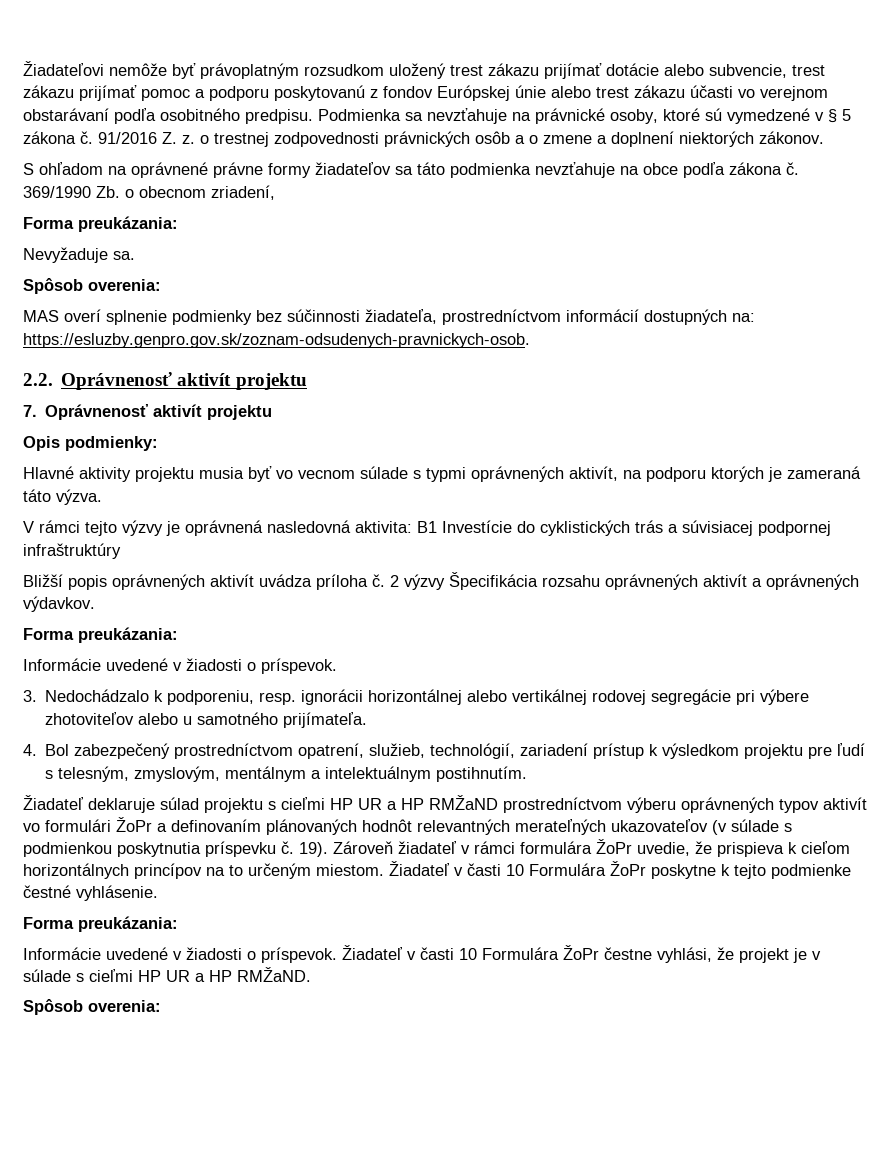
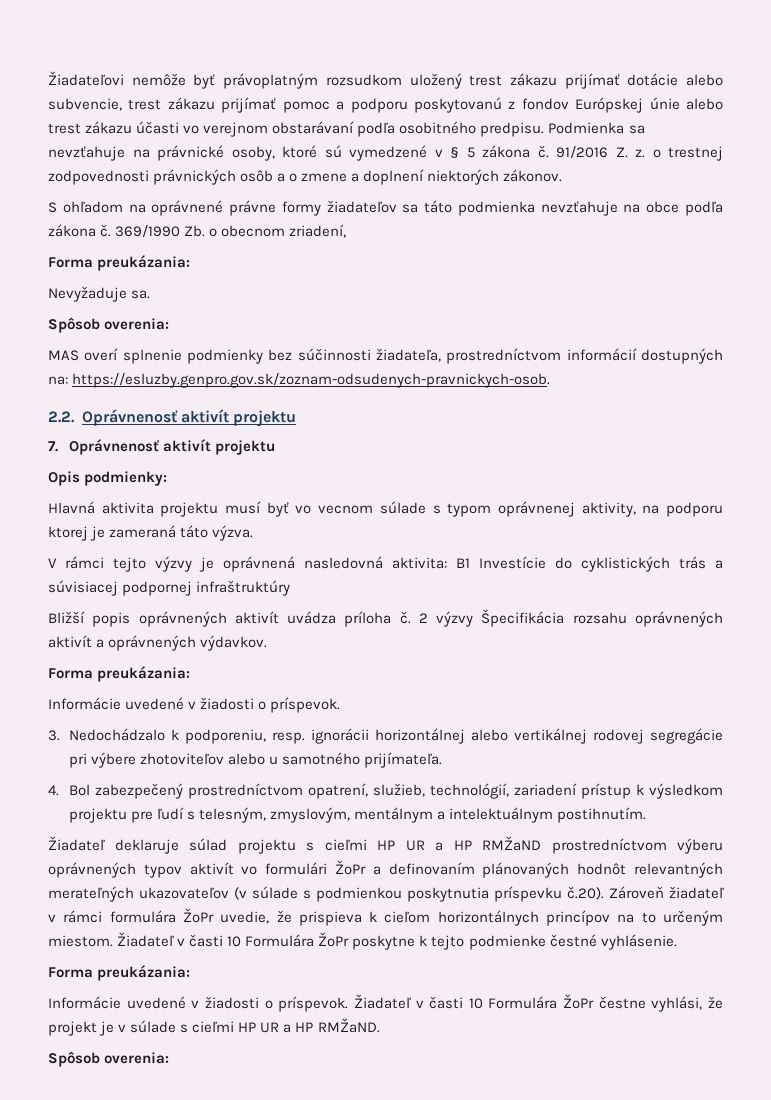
[23,466,244,482] Hlavné aktivity projektu musia -> [48,501,262,517] Hlavná aktivita projektu musí
[426,466,618,482] typmi oprávnených aktivít, -> [447,501,636,517] typom oprávnenej aktivity,
[711,466,764,482] ktorých -> [48,526,88,541] ktorej
[281,841,328,857] č. 19). -> [567,886,604,900] č.20).

